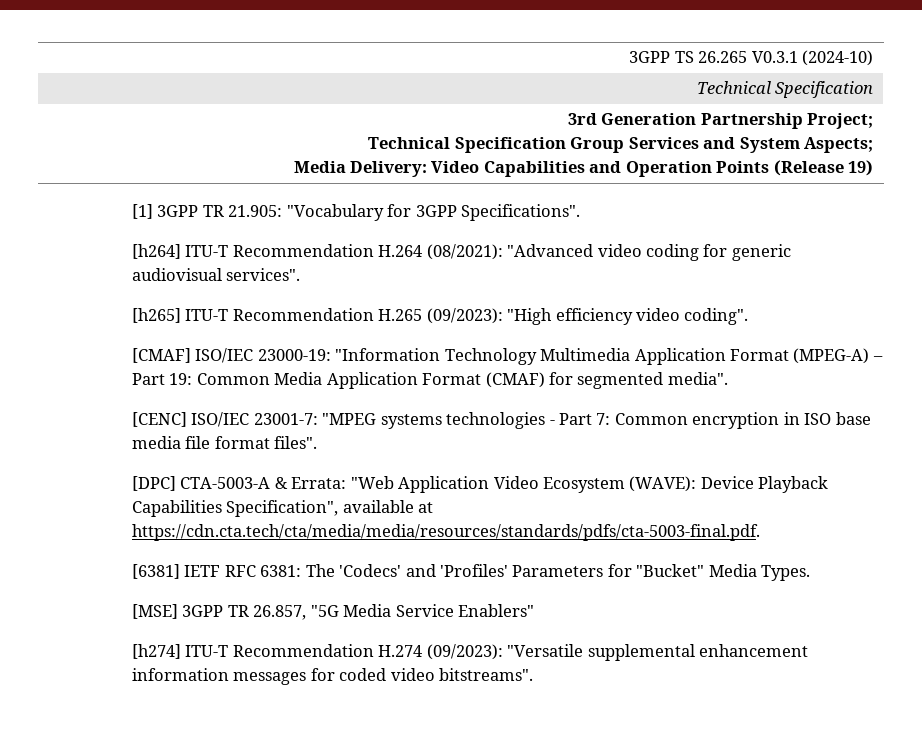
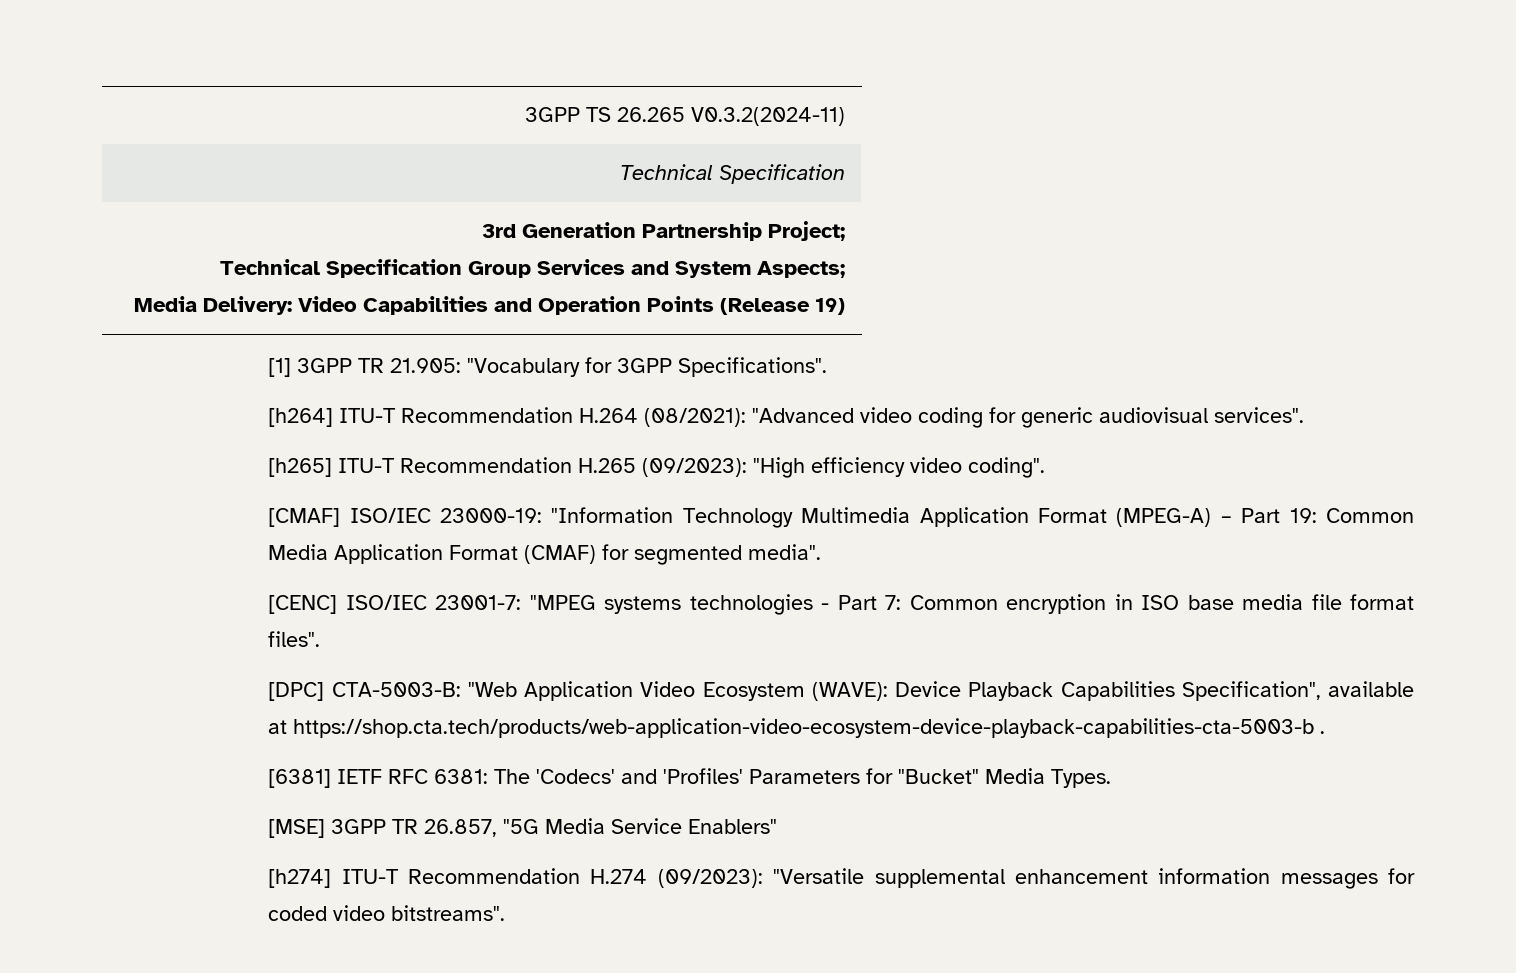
[751,50,874,66] V0.3.1 (2024-10) -> [691,107,846,126] V0.3.2(2024-11)
[180,477,347,489] CTA-5003-A & Errata: -> [331,682,461,697] CTA-5003-B:
[131,524,760,541] https://cdn.cta.tech/cta/media/media/resources/standards/pdfs/cta-5003-final.pdf. -> [293,718,1326,738] https://shop.cta.tech/products/web-application-video-ecosystem-device-playback-capabilities-cta-5003-b .

